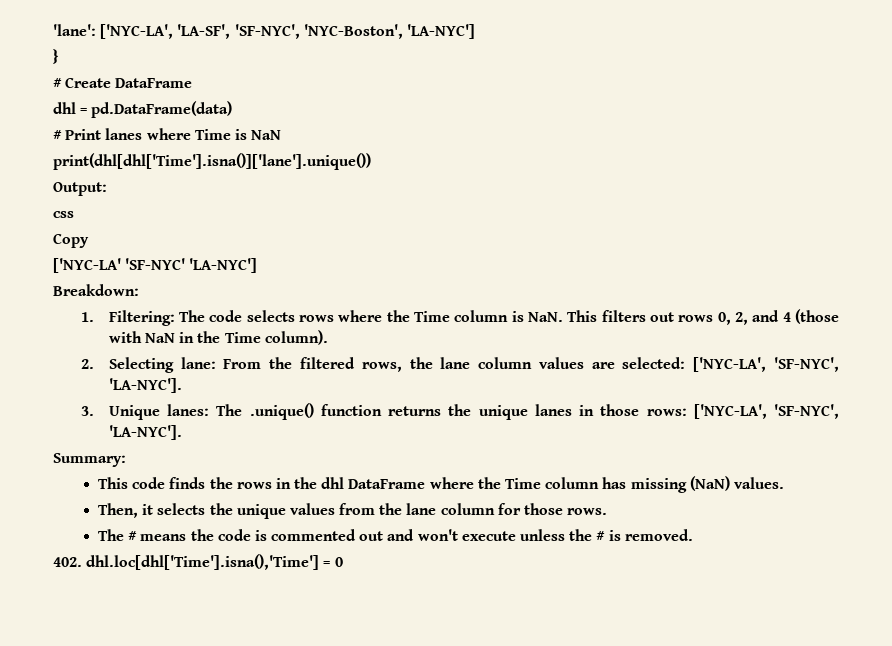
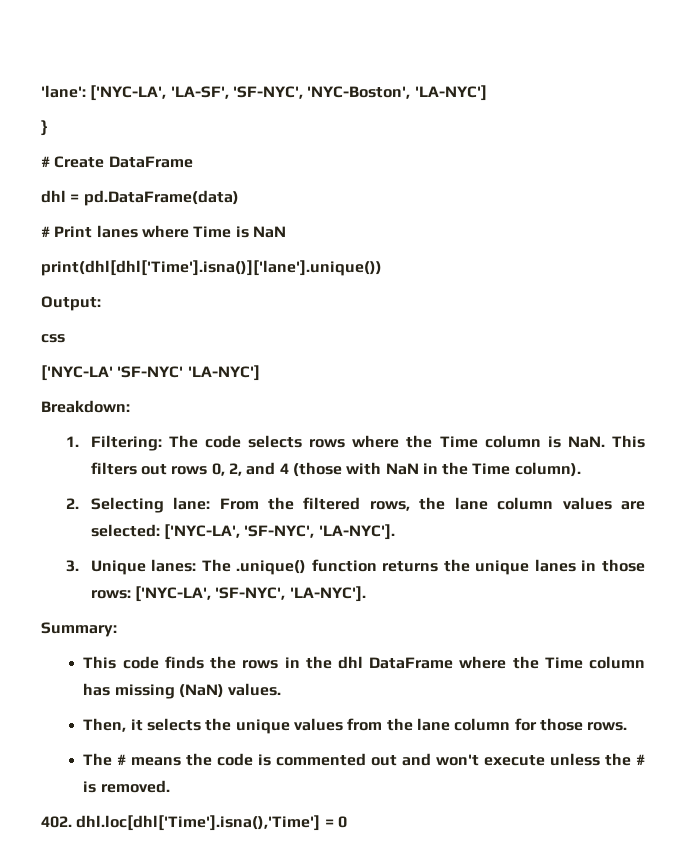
[53,233,89,248] // Copy -> (65, 338) none

